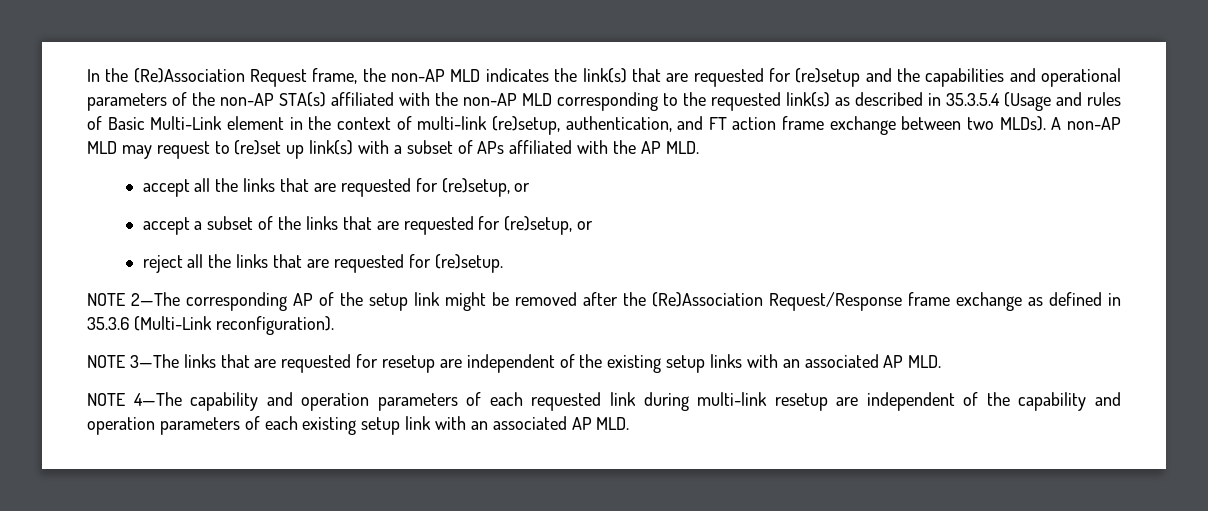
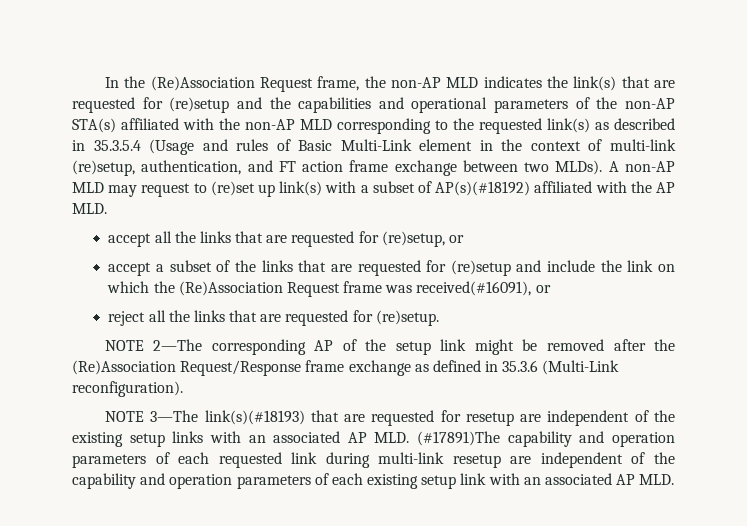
[477,141,505,154] APs -> [435,181,531,196] AP(s)(#18192)
[504,216,573,235] (re)setup, -> [450,260,676,276] [107,281,532,297] (re)setup and include the link on which the (Re)Association Request frame was received(#16091),
[183,354,216,368] links -> [204,410,305,425] link(s)(#18193)
[87,392,182,406] // NOTE 4—The -> [417,431,501,446] (#17891)The

